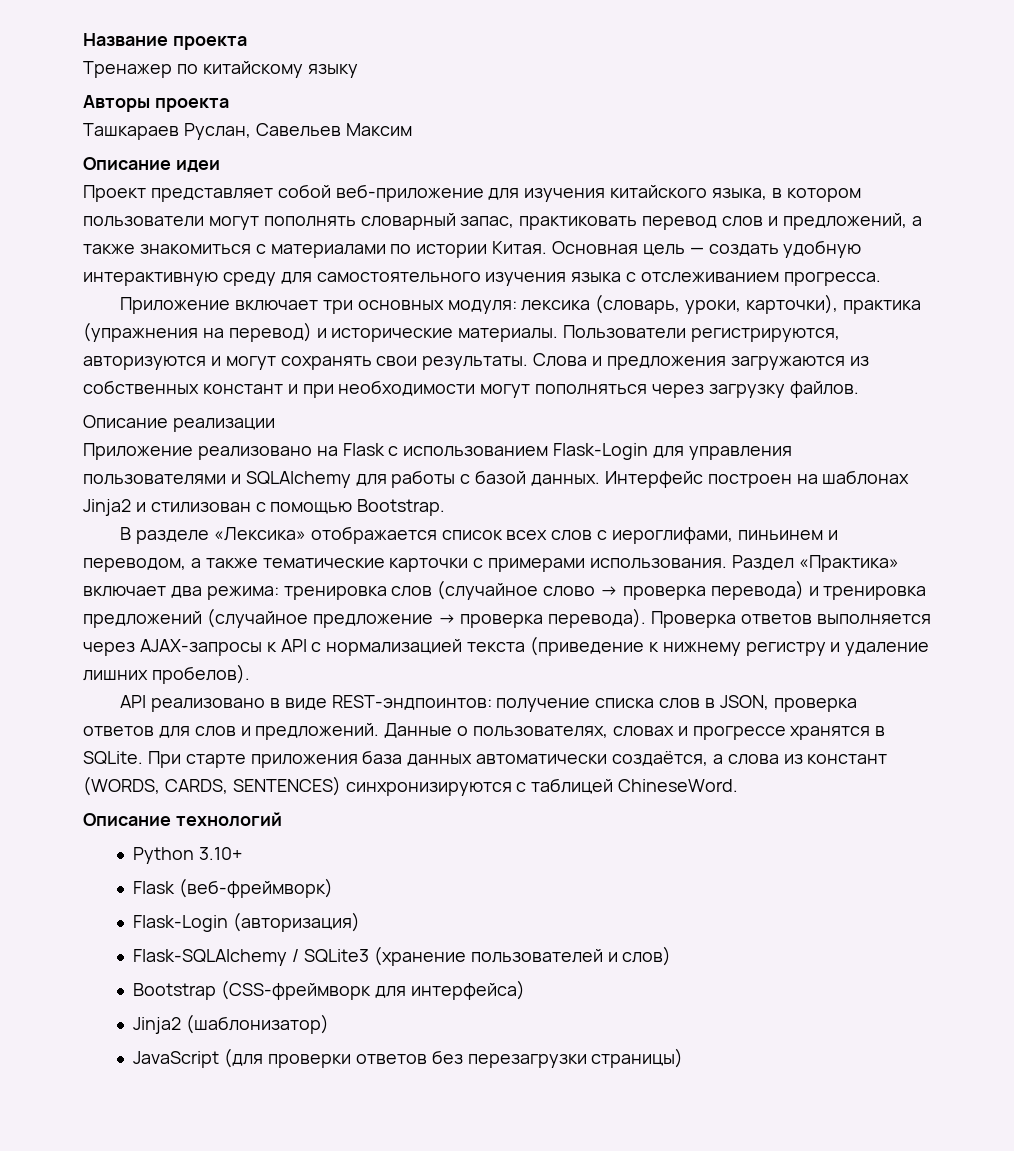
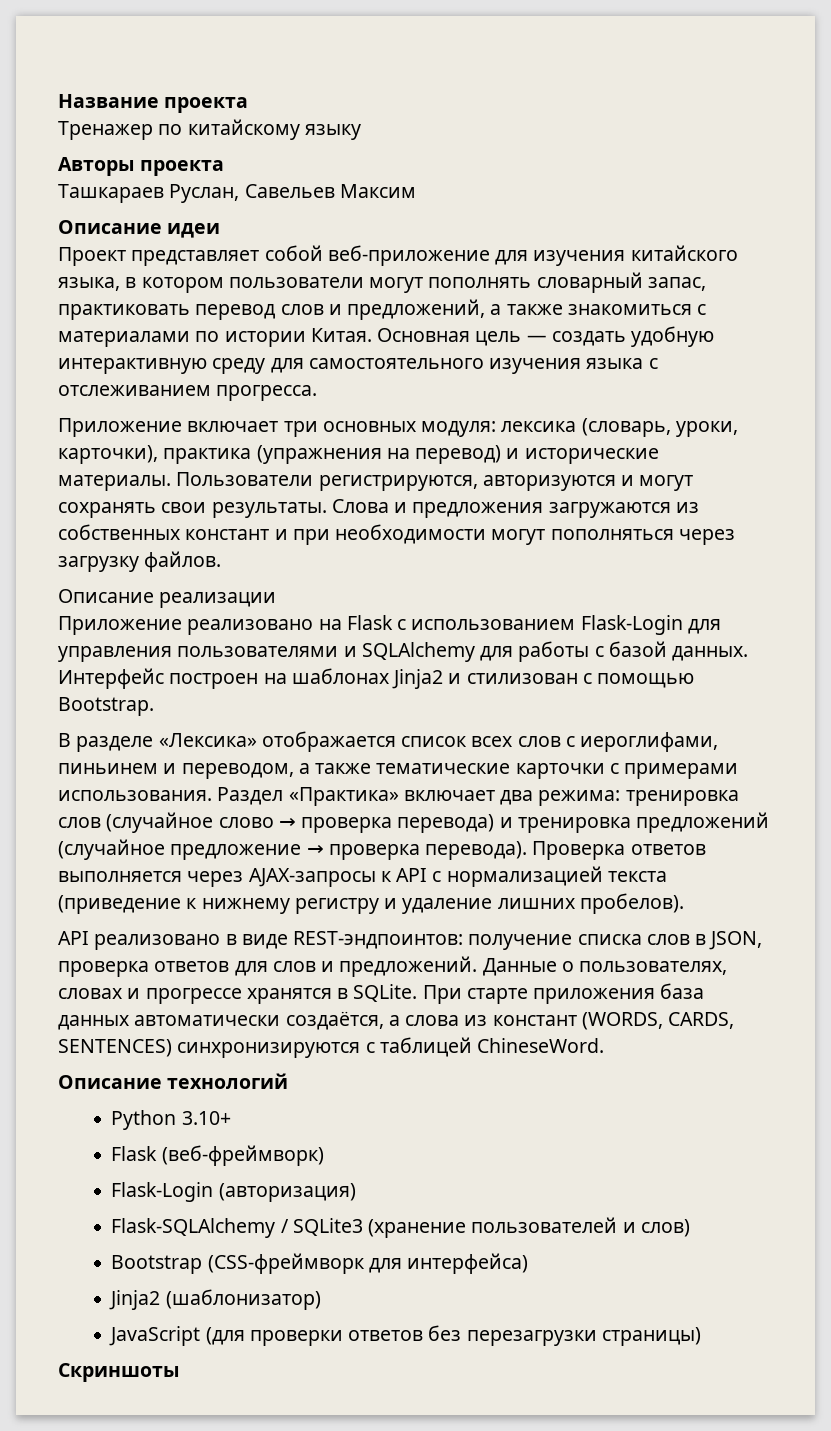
(684, 1058) none -> [58,1363,180,1382] // Скриншоты

